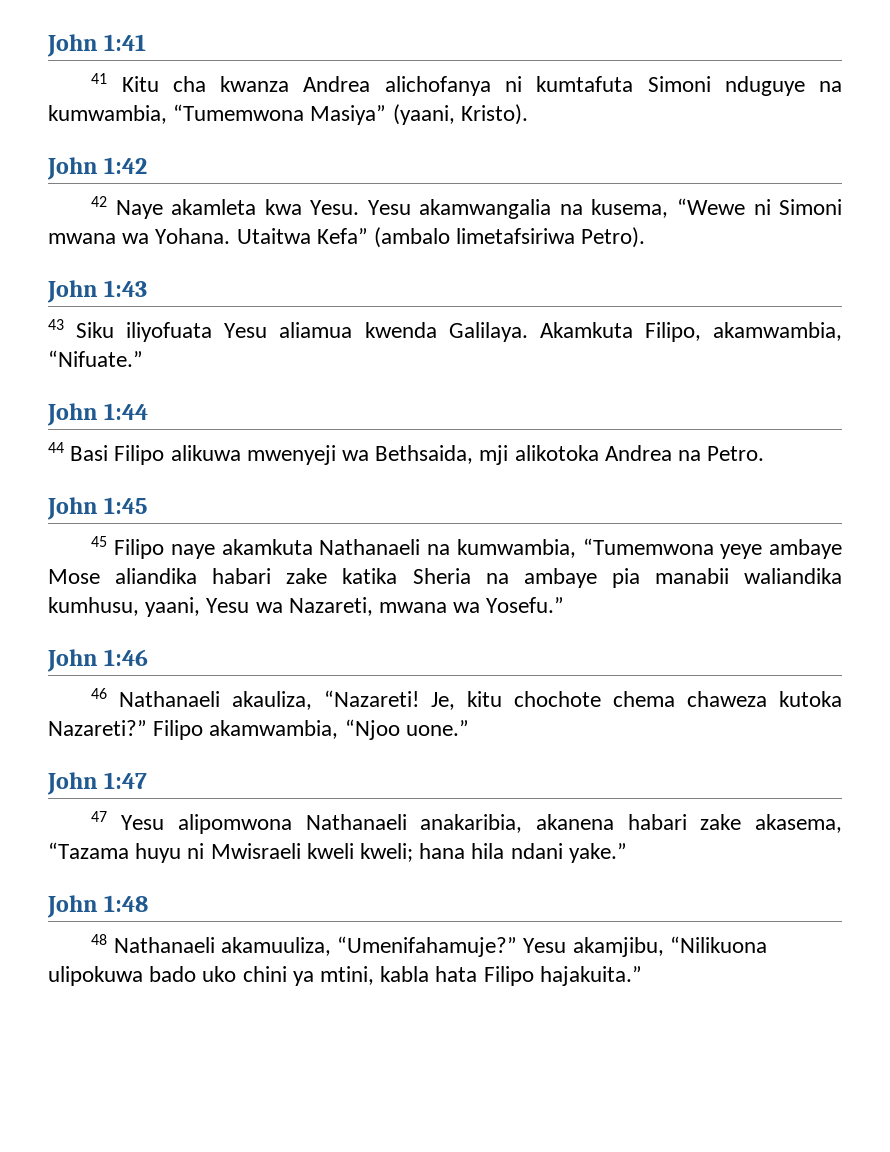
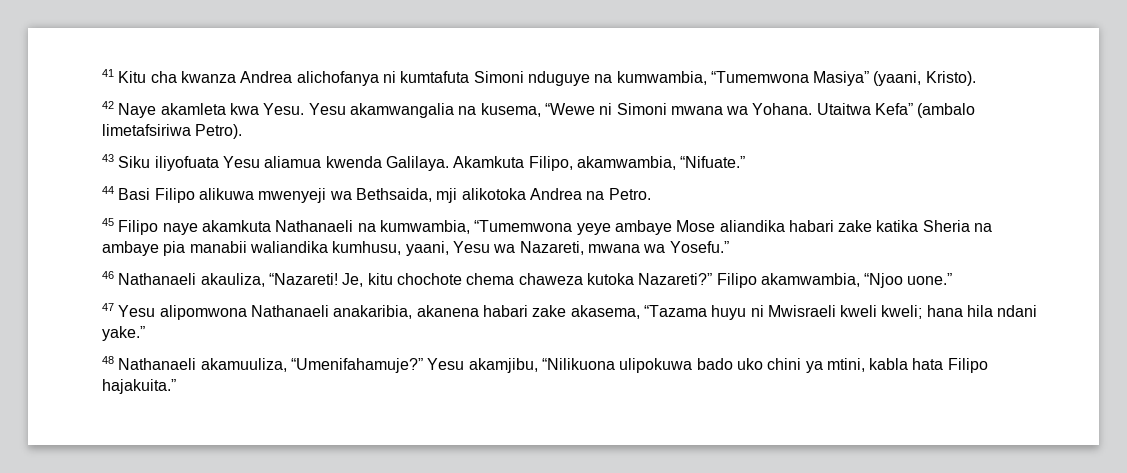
[47,34,147,57] John 1:41 // -> (102, 73) none
[47,157,148,180] // John 1:42 -> (976, 78) none
[47,280,148,303] // John 1:43 -> (243, 131) none
[47,403,149,426] // John 1:44 -> (746, 162) none
[47,497,148,520] // John 1:45 -> (651, 194) none
[47,649,149,672] // John 1:46 -> (729, 247) none
[47,772,148,795] // John 1:47 -> (953, 279) none
[47,895,149,918] // John 1:48 -> (145, 333) none

